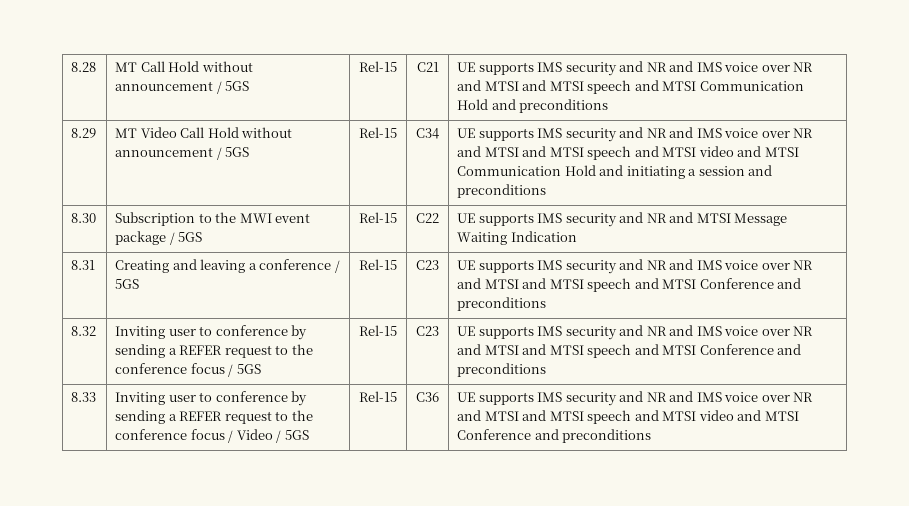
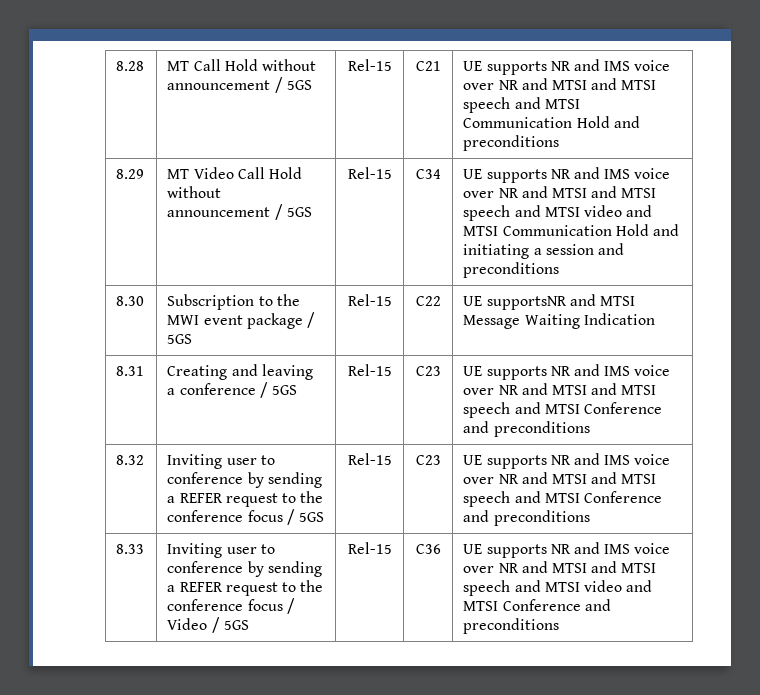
[537,61,644,76] IMS security and -> (547, 68) none
[537,127,644,142] IMS security and -> (547, 176) none
[478,212,667,227] supports IMS security and NR -> [486,296,567,310] supportsNR
[537,259,644,274] IMS security and -> (547, 373) none
[537,325,644,340] IMS security and -> (547, 462) none
[537,391,644,406] IMS security and -> (547, 551) none

